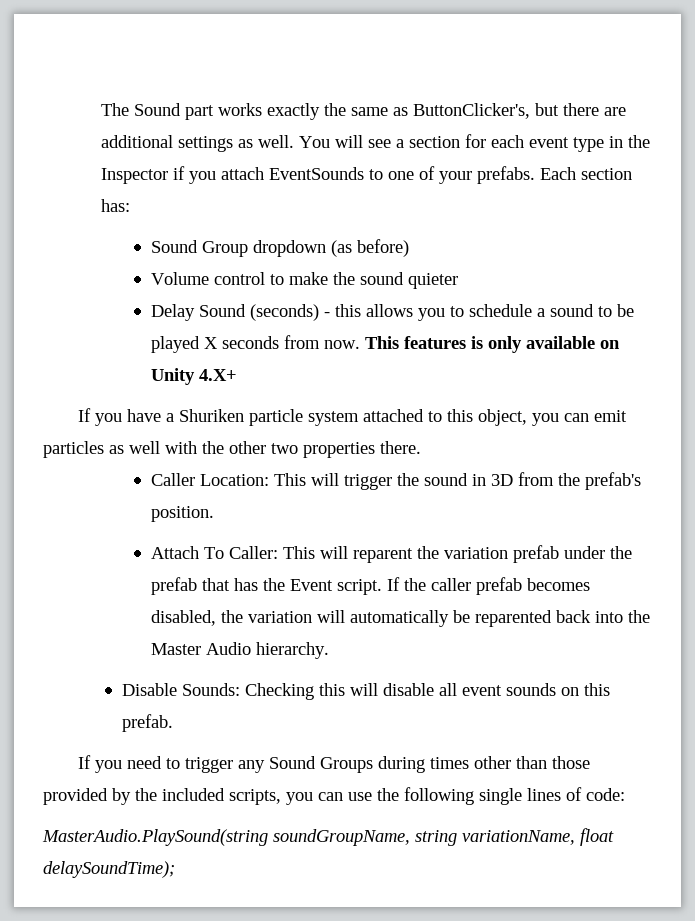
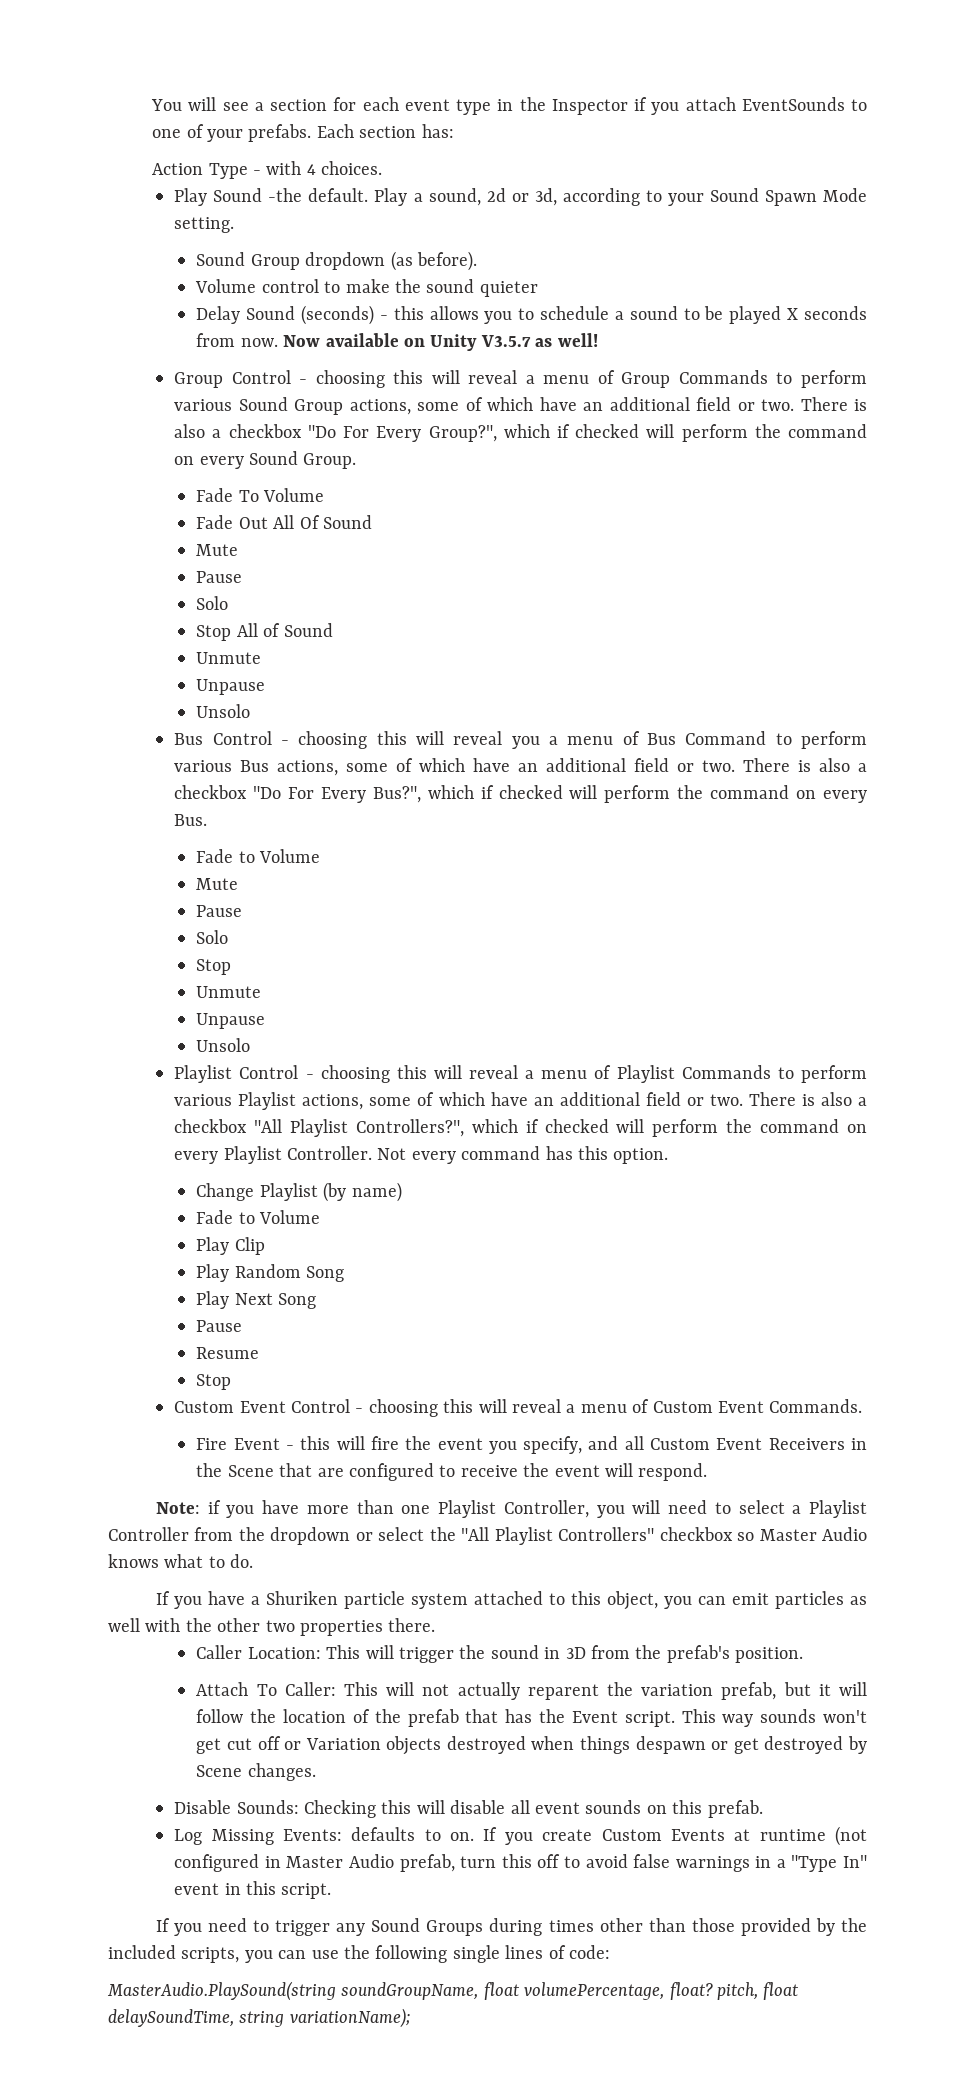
[101,103,627,120] [101,135,295,152] The Sound part works exactly the same as ButtonClicker's, but there are additional settings as well. -> (151, 105) none
(131, 205) none -> [152,161,383,179] [174,188,867,206] [174,217,235,233] // Action Type - with 4 choices. // Play Sound -the default. Play a sound, 2d or 3d, according to your Sound Spawn Mode setting.
[356,239,409,257] before) -> [416,251,477,271] before).
[364,336,620,353] [150,368,237,385] This features is only available on Unity 4.X+ -> [283,333,598,351] [174,370,867,388] [174,397,867,415] [174,424,868,442] [174,451,357,469] [196,488,325,502] [196,515,372,529] [196,544,239,556] [196,571,243,583] [196,596,229,610] [196,623,333,641] [196,652,262,664] [196,679,266,695] [196,704,251,718] [174,731,867,749] [174,758,868,776] [174,785,867,803] [174,814,208,826] [196,849,321,863] [196,878,239,890] [196,905,243,917] [196,930,229,944] [196,959,232,975] [196,986,262,998] [196,1013,266,1029] [196,1038,251,1052] [174,1065,867,1083] [174,1092,867,1110] [174,1119,868,1137] [174,1146,669,1164] [196,1182,402,1202] [196,1210,321,1224] [196,1237,265,1255] [196,1264,345,1282] [196,1291,317,1309] [196,1320,243,1332] [196,1347,260,1359] [196,1374,232,1390] [174,1399,863,1417] [196,1436,868,1454] [196,1463,708,1481] [155,1500,868,1518] [108,1527,867,1545] [108,1554,254,1568] Now available on Unity V3.5.7 as well! // Group Control - choosing this will reveal a menu of Group Commands to perform various Sound Group actions, some of which have an additional field or two. There is also a checkbox "Do For Every Group?", which if checked will perform the command on every Sound Group. // Fade To Volume // Fade Out All Of Sound // Mute // Pause // Solo // Stop All of Sound // Unmute // Unpause // Unsolo // Bus Control - choosing this will reveal you a menu of Bus Command to perform various Bus actions, some of which have an additional field or two. There is also a checkbox "Do For Every Bus?", which if checked will perform the command on every Bus. // Fade to Volume // Mute // Pause // Solo // Stop // Unmute // Unpause // Unsolo // Playlist Control - choosing this will reveal a menu of Playlist Commands to perform various Playlist actions, some of which have an additional field or two. There is also a checkbox "All Playlist Controllers?", which if checked will perform the command on every Playlist Controller. Not every command has this option. // Change Playlist (by name) // Fade to Volume // Play Clip // Play Random Song // Play Next Song // Pause // Resume // Stop // Custom Event Control - choosing this will reveal a menu of Custom Event Commands. // Fire Event - this will fire the event you specify, and all Custom Event Receivers in the Scene that are configured to receive the event will respond. // Note: if you have more than one Playlist Controller, you will need to select a Playlist Controller from the dropdown or select the "All Playlist Controllers" checkbox so Master Audio knows what to do.
(348, 552) none -> [422,1682,520,1700] not actually
[512,545,605,563] prefab under -> [721,1682,867,1700] [196,1709,370,1723] prefab, but it will follow the location of
[386,577,590,595] [150,610,650,627] [150,642,329,659] If the caller prefab becomes disabled, the variation will automatically be reparented back into the Master Audio hierarchy. -> [681,1709,867,1727] [196,1736,868,1755] [196,1763,316,1781] This way sounds won't get cut off or Variation objects destroyed when things despawn or get destroyed by Scene changes.
(173, 723) none -> [174,1826,868,1846] [174,1854,867,1872] [174,1881,332,1899] // Log Missing Events: defaults to on. If you create Custom Events at runtime (not configured in Master Audio prefab, turn this off to avoid false warnings in a "Type In" event in this script.
[415,828,614,846] [43,861,175,878] string variationName, float delaySoundTime); -> [483,1982,799,2000] [108,2008,411,2028] float volumePercentage, float? pitch, float delaySoundTime, string variationName);

